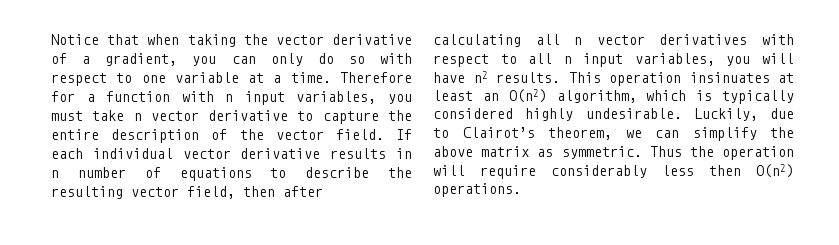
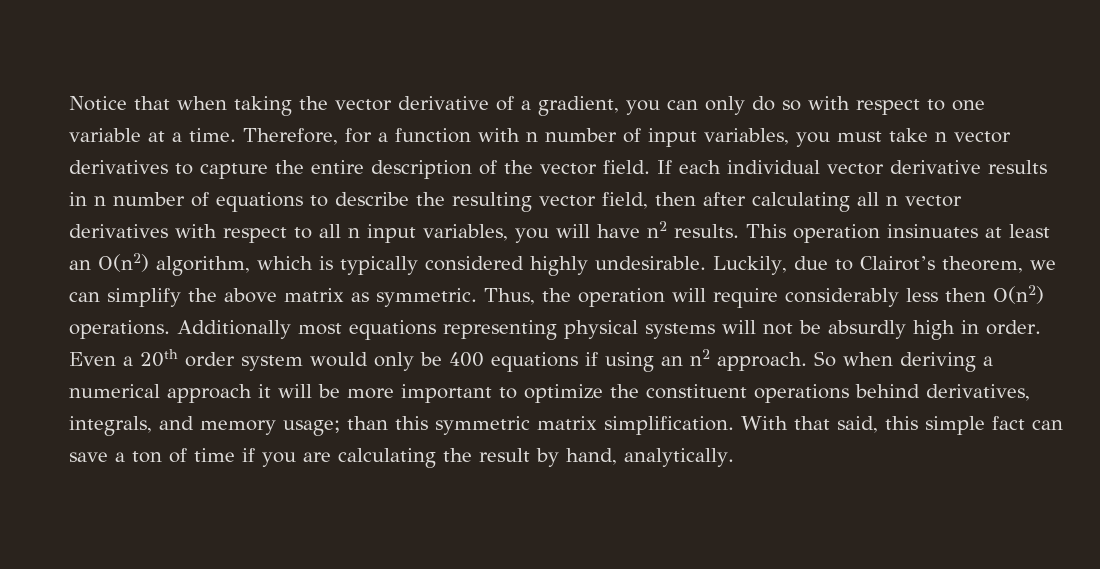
[340,72,412,83] Therefore -> [243,128,338,145] Therefore,
(234, 98) none -> [545,128,641,143] number of
[208,110,289,121] derivative -> [69,160,168,174] derivatives
[649,146,682,157] Thus -> [484,288,535,305] Thus,
(521, 190) none -> [177,320,1041,340] [69,349,993,372] [69,384,1030,403] [69,416,1063,436] [69,448,734,468] Additionally most equations representing physical systems will not be absurdly high in order. Even a 20th order system would only be 400 equations if using an n2 approach. So when deriving a numerical approach it will be more important to optimize the constituent operations behind derivatives, integrals, and memory usage; than this symmetric matrix simplification. With that said, this simple fact can save a ton of time if you are calculating the result by hand, analytically.

